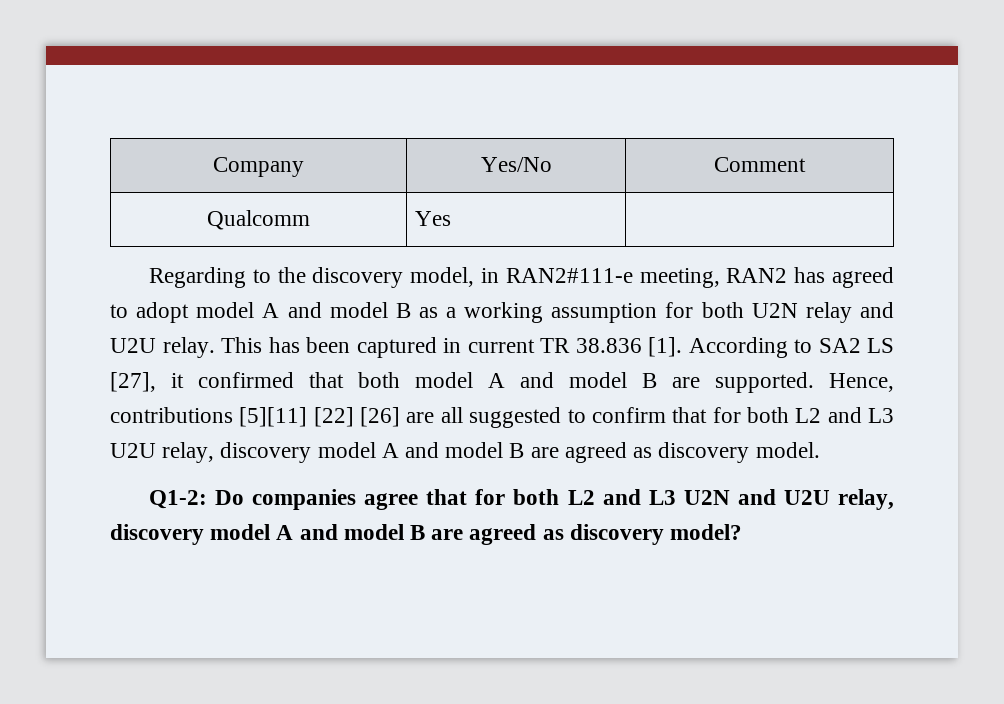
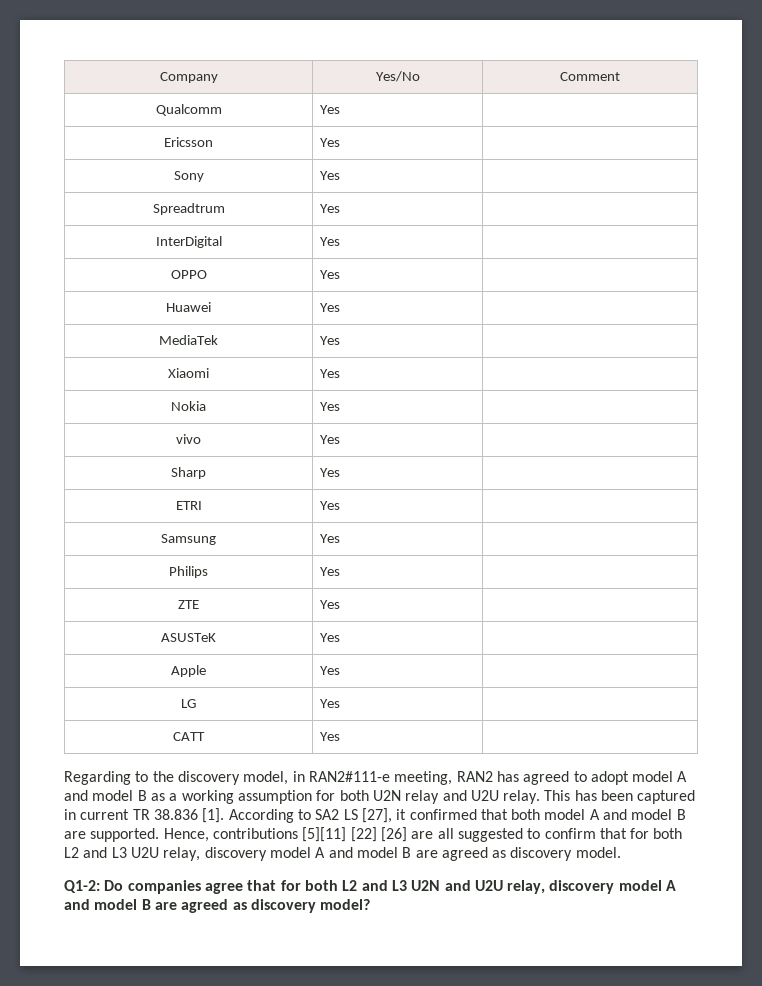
(452, 218) none -> [164,137,213,147] [319,138,340,147] [173,171,204,182] [319,171,340,180] [152,203,225,215] [319,204,340,213] [155,236,222,248] [319,237,340,246] [170,270,207,279] [319,270,340,279] [166,302,211,312] [319,303,340,312] [159,335,218,345] [319,336,340,345] [168,368,209,378] [319,369,340,378] [171,401,206,411] [319,402,340,411] [176,434,201,444] [319,435,340,444] [171,467,206,479] [319,468,340,477] [175,501,202,510] [319,501,340,510] [161,534,216,545] [319,534,340,543] [169,566,208,578] [319,567,340,576] [178,600,199,609] [319,600,340,609] [161,633,216,642] [319,633,340,642] [171,665,206,677] [319,666,340,675] [181,699,196,708] [319,699,340,708] [173,732,205,741] [319,732,340,741] // Ericsson | Yes | // Sony | Yes | // Spreadtrum | Yes | // InterDigital | Yes | // OPPO | Yes | // Huawei | Yes | // MediaTek | Yes | // Xiaomi | Yes | // Nokia | Yes | // vivo | Yes | // Sharp | Yes | // ETRI | Yes | // Samsung | Yes | // Philips | Yes | // ZTE | Yes | // ASUSTeK | Yes | // Apple | Yes | // LG | Yes | // CATT | Yes |

